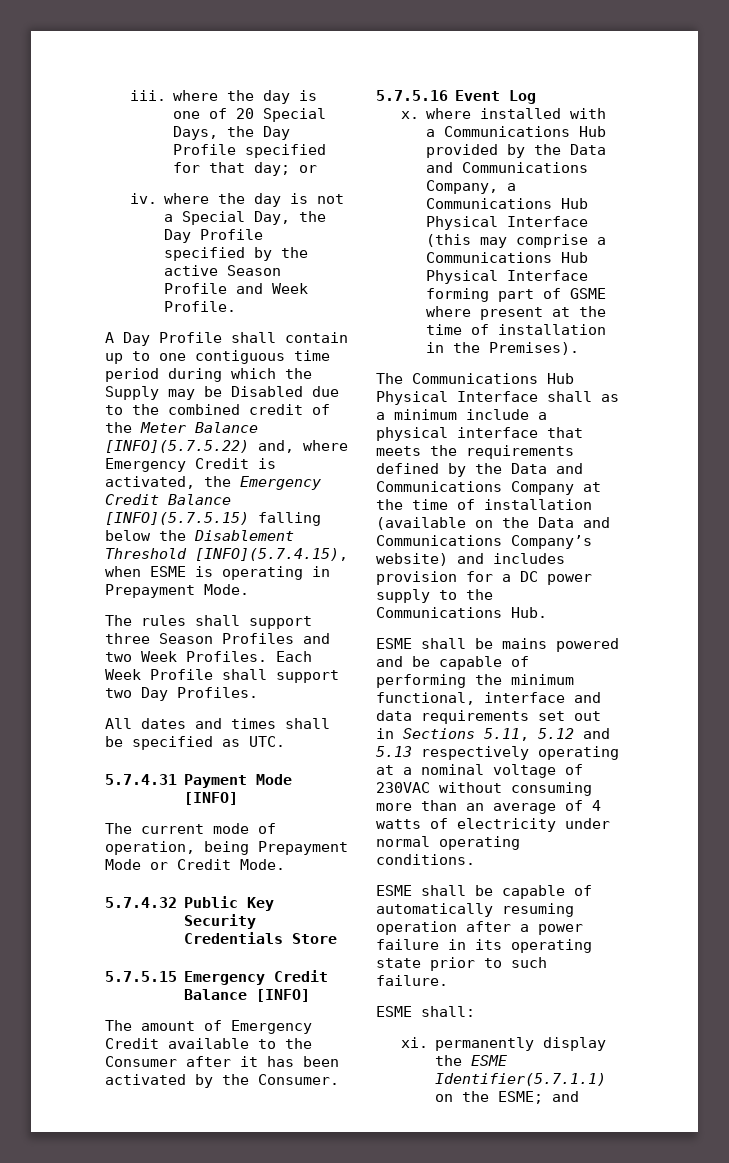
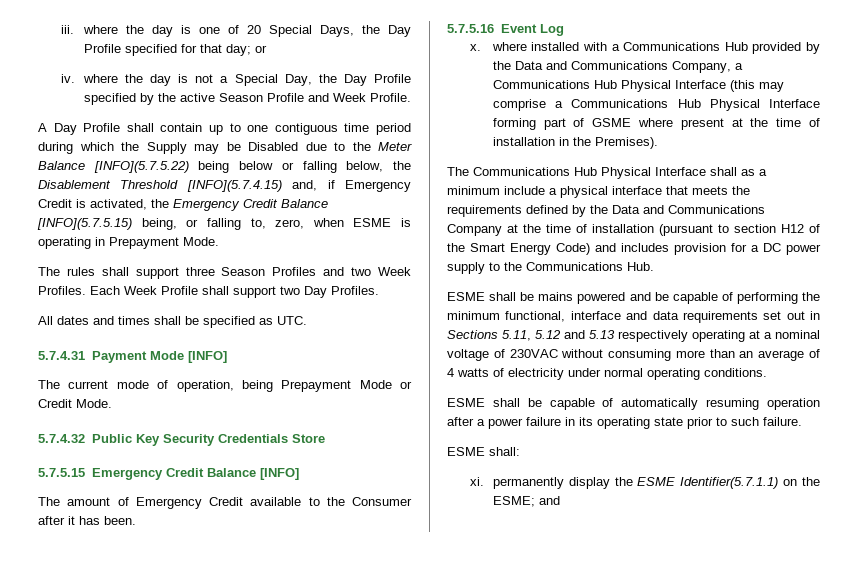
[168,404,330,415] [105,422,258,433] [105,440,348,453] combined credit of the Meter Balance [INFO](5.7.5.22) and, where -> [378,142,412,151] [38,161,412,173] [38,180,335,192] Meter Balance [INFO](5.7.5.22) being below or falling below, the Disablement Threshold [INFO](5.7.4.15) and, if
[258,512,321,526] [105,530,294,541] [105,548,348,561] falling below the Disablement Threshold [INFO](5.7.4.15), -> [141,218,305,230] being, or falling to, zero,
[303,1056,339,1067] [105,1074,339,1088] been activated by the Consumer. -> [104,516,136,525] been.
[376,517,610,530] [376,535,592,549] [376,553,448,566] (available on the Data and Communications Company’s website) -> [659,224,820,236] [447,243,590,255] (pursuant to section H12 of the Smart Energy Code)

